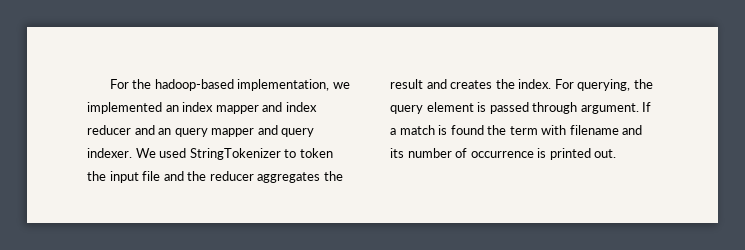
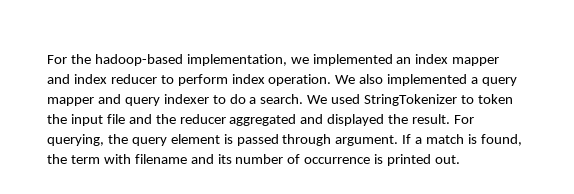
[134,125,315,137] [87,148,132,158] and an query mapper and query indexer. -> [160,74,518,86] [47,94,304,106] to perform index operation. We also implemented a query mapper and query indexer to do a search.
[257,171,343,183] [390,79,552,89] aggregates the result and creates the index. -> [229,114,451,126] aggregated and displayed the result.
[450,125,484,135] found -> [480,134,522,146] found,

